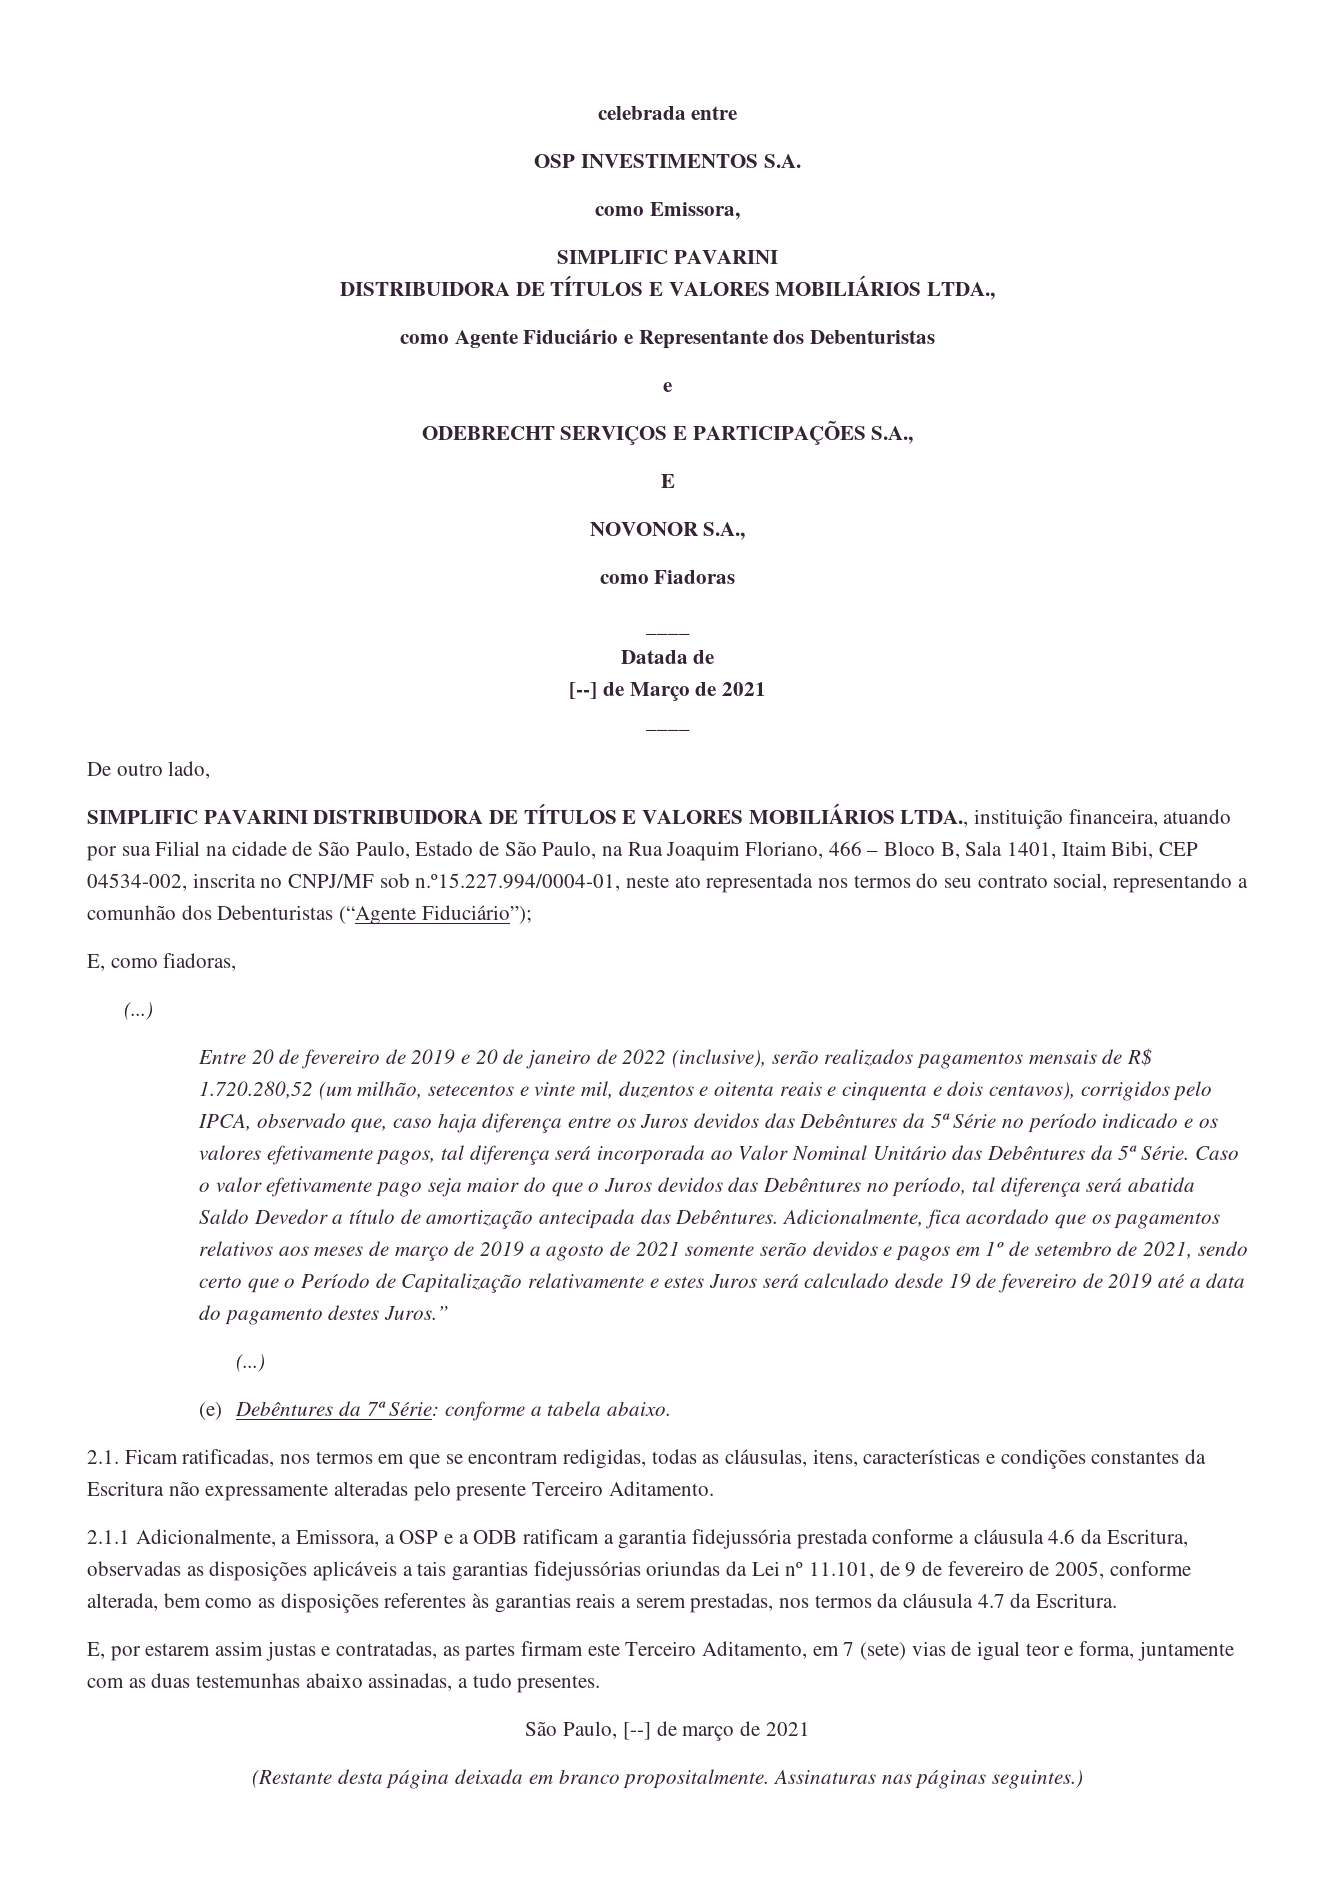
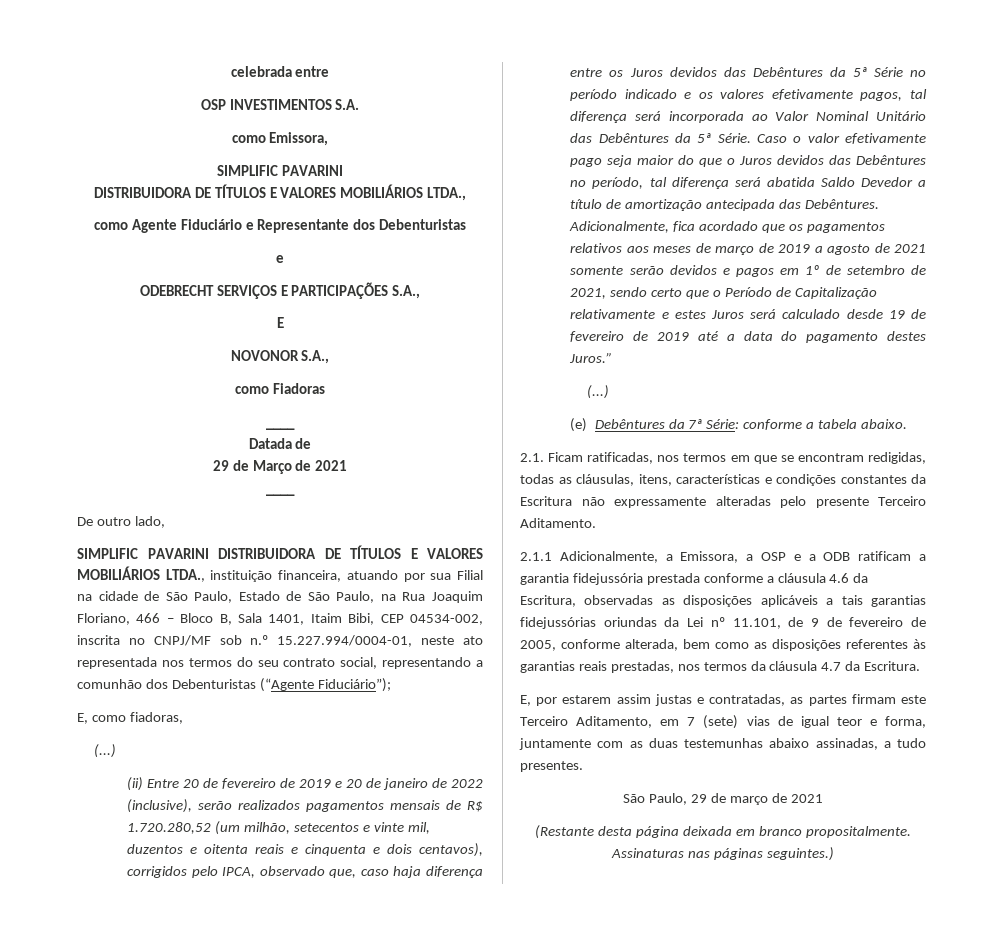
[569,682,598,699] [--] -> [212,460,229,471] 29
[415,873,621,891] n.º15.227.994/0004-01, -> [250,635,413,647] n.º 15.227.994/0004-01,
(154, 1011) none -> [127,777,144,791] (ii)
[621,1598,686,1608] a serem -> (607, 666) none
[622,1722,651,1740] [--] -> [691,794,708,803] 29

